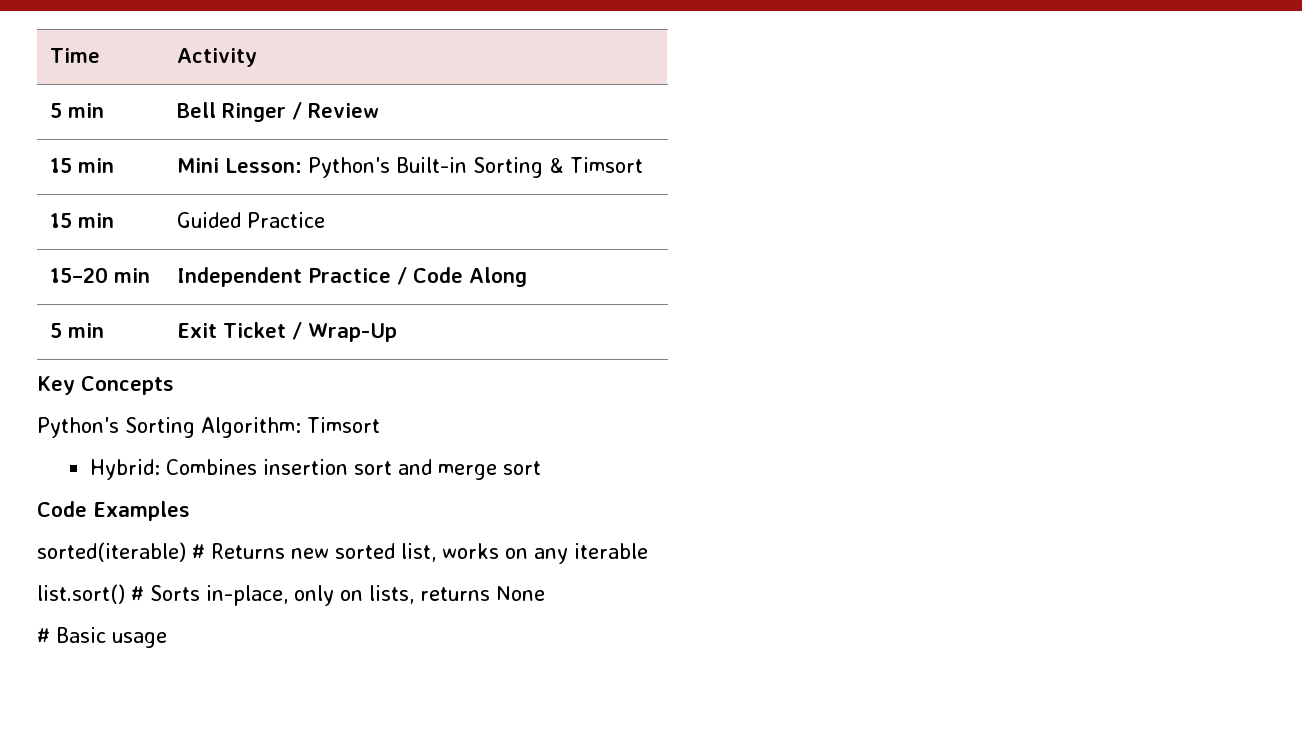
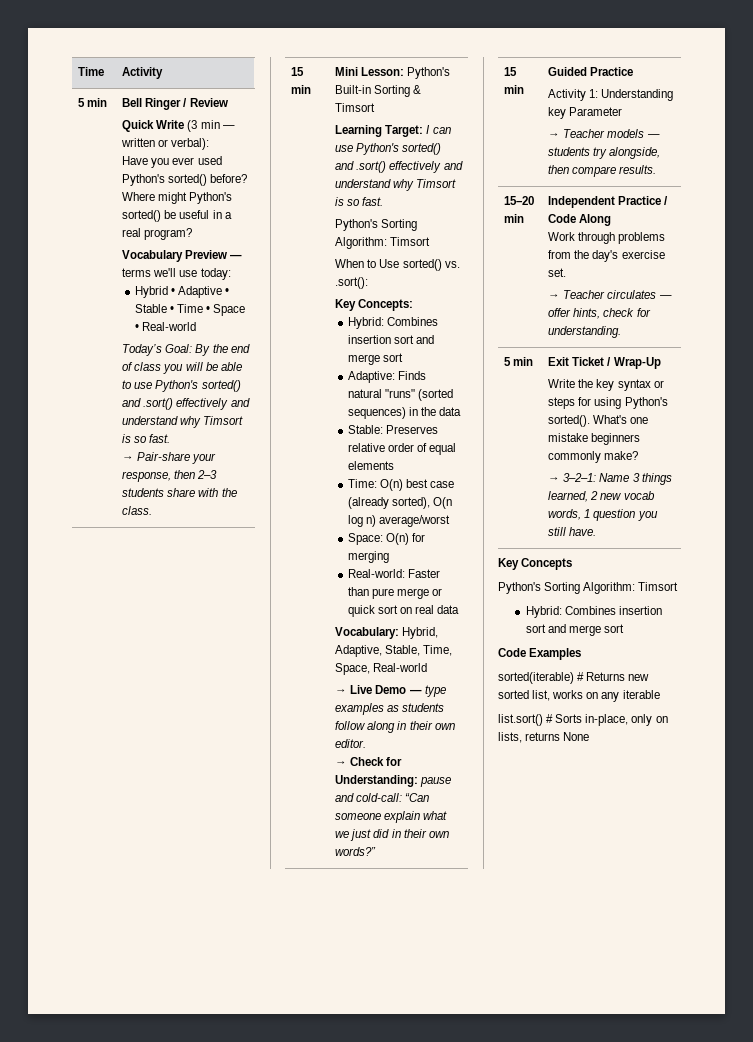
(379, 110) none -> [122,120,235,132] [121,138,210,150] [122,156,222,168] [122,174,248,186] [122,192,233,204] [122,210,232,222] [122,228,193,240] [122,250,243,262] [122,268,231,280] [134,286,230,298] [134,304,246,316] [134,322,196,331] [122,344,250,356] [122,362,242,374] [122,380,241,392] [122,398,250,410] [122,416,244,428] [122,434,171,443] [122,452,217,464] [122,470,218,482] [122,488,237,497] [122,506,153,515] // Quick Write (3 min — written or verbal): // Have you ever used Python's sorted() before? Where might Python's sorted() be useful in a real program? // Vocabulary Preview — terms we'll use today: // Hybrid • Adaptive • Stable • Time • Space • Real-world // Today’s Goal: By the end of class you will be able to use Python's sorted() and .sort() effectively and understand why Timsort is so fast. // → Pair-share your response, then 2–3 students share with the class.
[49,213,114,228] [176,212,325,228] // 15 min | Guided Practice -> [335,125,451,137] [335,143,442,155] [335,161,463,173] [335,179,457,191] [335,197,384,206] [335,219,418,231] [335,237,431,249] [335,259,460,271] [335,277,369,289] [335,299,414,311] [347,317,438,329] [347,335,435,344] [347,353,403,365] [347,371,426,383] [347,389,454,401] [347,407,462,419] [347,425,438,434] [347,443,457,455] [347,461,394,470] [347,479,455,491] [347,497,453,509] [347,515,451,527] [347,533,426,545] [347,551,389,563] [347,569,440,578] [347,587,443,599] [347,605,460,617] [335,627,439,639] [335,645,453,657] [335,663,428,675] [335,685,446,697] [335,703,445,715] [335,721,455,733] [335,739,367,748] [335,757,403,766] [335,775,452,787] [335,793,430,802] [335,811,448,823] [335,829,449,841] [335,847,377,856] [504,67,518,76] [504,85,525,94] [548,67,634,76] [548,89,674,101] [548,107,623,119] [548,129,660,138] [548,147,661,159] [548,165,657,177] // Learning Target: I can use Python's sorted() and .sort() effectively and understand why Timsort is so fast. // Python's Sorting Algorithm: Timsort // When to Use sorted() vs. .sort(): // Key Concepts: // Hybrid: Combines insertion sort and merge sort // Adaptive: Finds natural "runs" (sorted sequences) in the data // Stable: Preserves relative order of equal elements // Time: O(n) best case (already sorted), O(n log n) average/worst // Space: O(n) for merging // Real-world: Faster than pure merge or quick sort on real data // Vocabulary: Hybrid, Adaptive, Stable, Time, Space, Real-world // → Live Demo — type examples as students follow along in their own editor. // → Check for Understanding: pause and cold-call: “Can someone explain what we just did in their own words?” // 15 min | Guided Practice // Activity 1: Understanding key Parameter // → Teacher models — students try alongside, then compare results.
(527, 277) none -> [548,232,666,244] [548,250,665,262] [548,268,567,277] [548,290,672,299] [548,308,651,319] [548,326,622,338] // Work through problems from the day's exercise set. // → Teacher circulates — offer hints, check for understanding.
(397, 332) none -> [548,379,664,391] [548,397,668,409] [548,415,649,427] [548,433,641,445] [548,451,639,463] [548,473,672,485] [548,491,655,502] [548,509,658,521] [548,527,597,536] // Write the key syntax or steps for using Python's sorted(). What's one mistake beginners commonly make? // → 3–2–1: Name 3 things learned, 2 new vocab words, 1 question you still have.
[37,627,167,648] // # Basic usage -> (590, 736) none

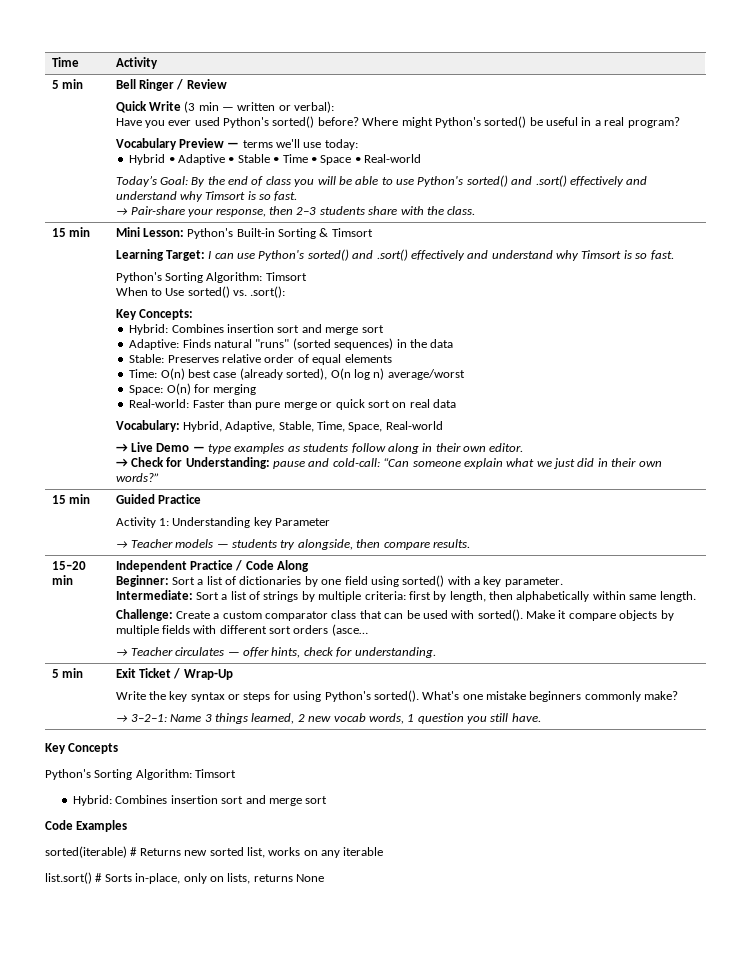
[548,232,666,244] [548,250,665,262] [548,268,567,277] Work through problems from the day's exercise set. -> [115,575,563,587] [115,590,696,602] [115,609,674,621] [115,624,368,636] Beginner: Sort a list of dictionaries by one field using sorted() with a key parameter. // Intermediate: Sort a list of strings by multiple criteria: first by length, then alphabetically within same length. // Challenge: Create a custom comparator class that can be used with sorted(). Make it compare objects by multiple fields with different sort orders (asce…

